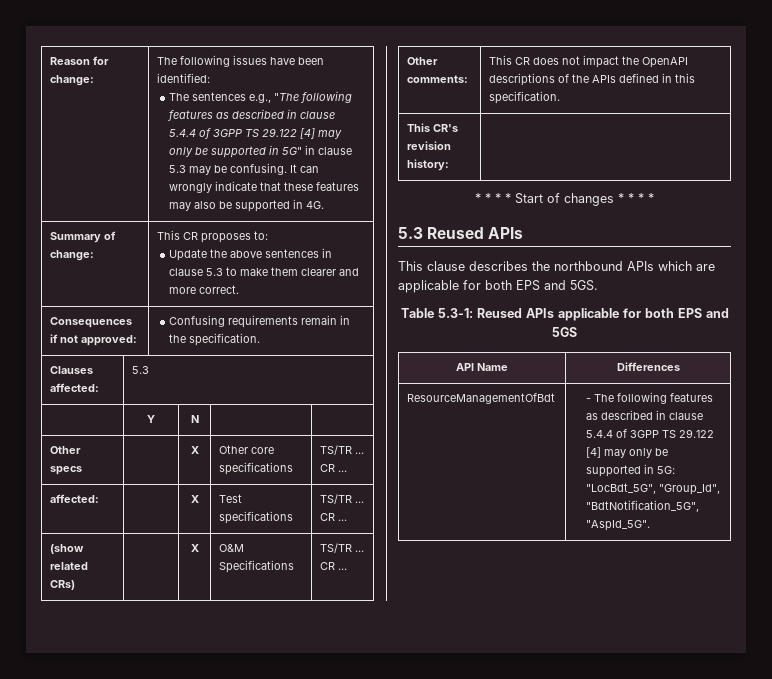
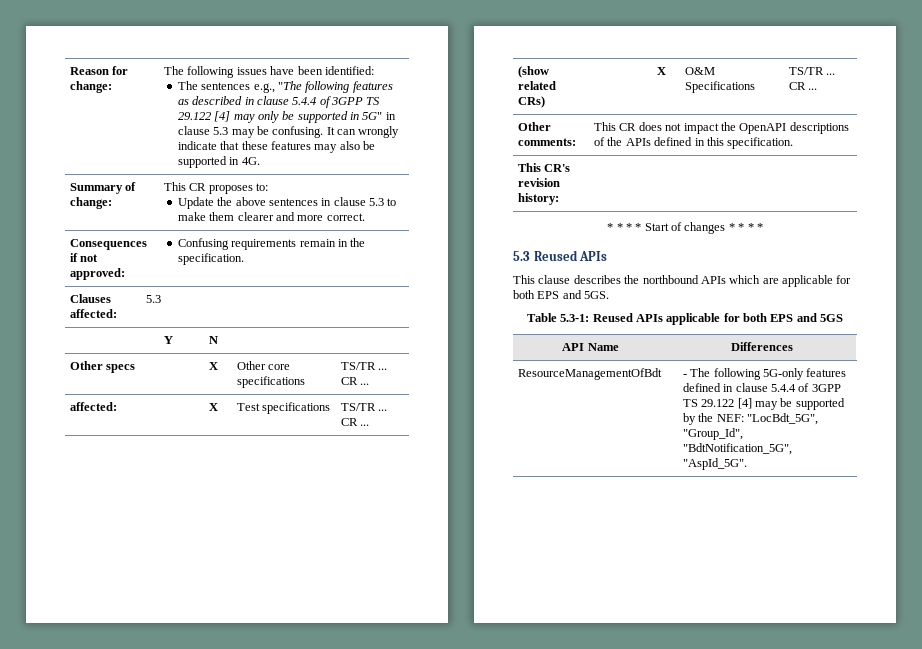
[669,393,713,402] [585,410,703,420] [585,429,714,438] [585,447,668,458] [585,464,675,477] features as described in clause 5.4.4 of 3GPP TS 29.122 [4] may only be supported in 5G: -> [762,368,847,380] [682,383,841,392] [682,398,845,410] [682,413,744,425] 5G-only features defined in clause 5.4.4 of 3GPP TS 29.122 [4] may be supported by the NEF:

